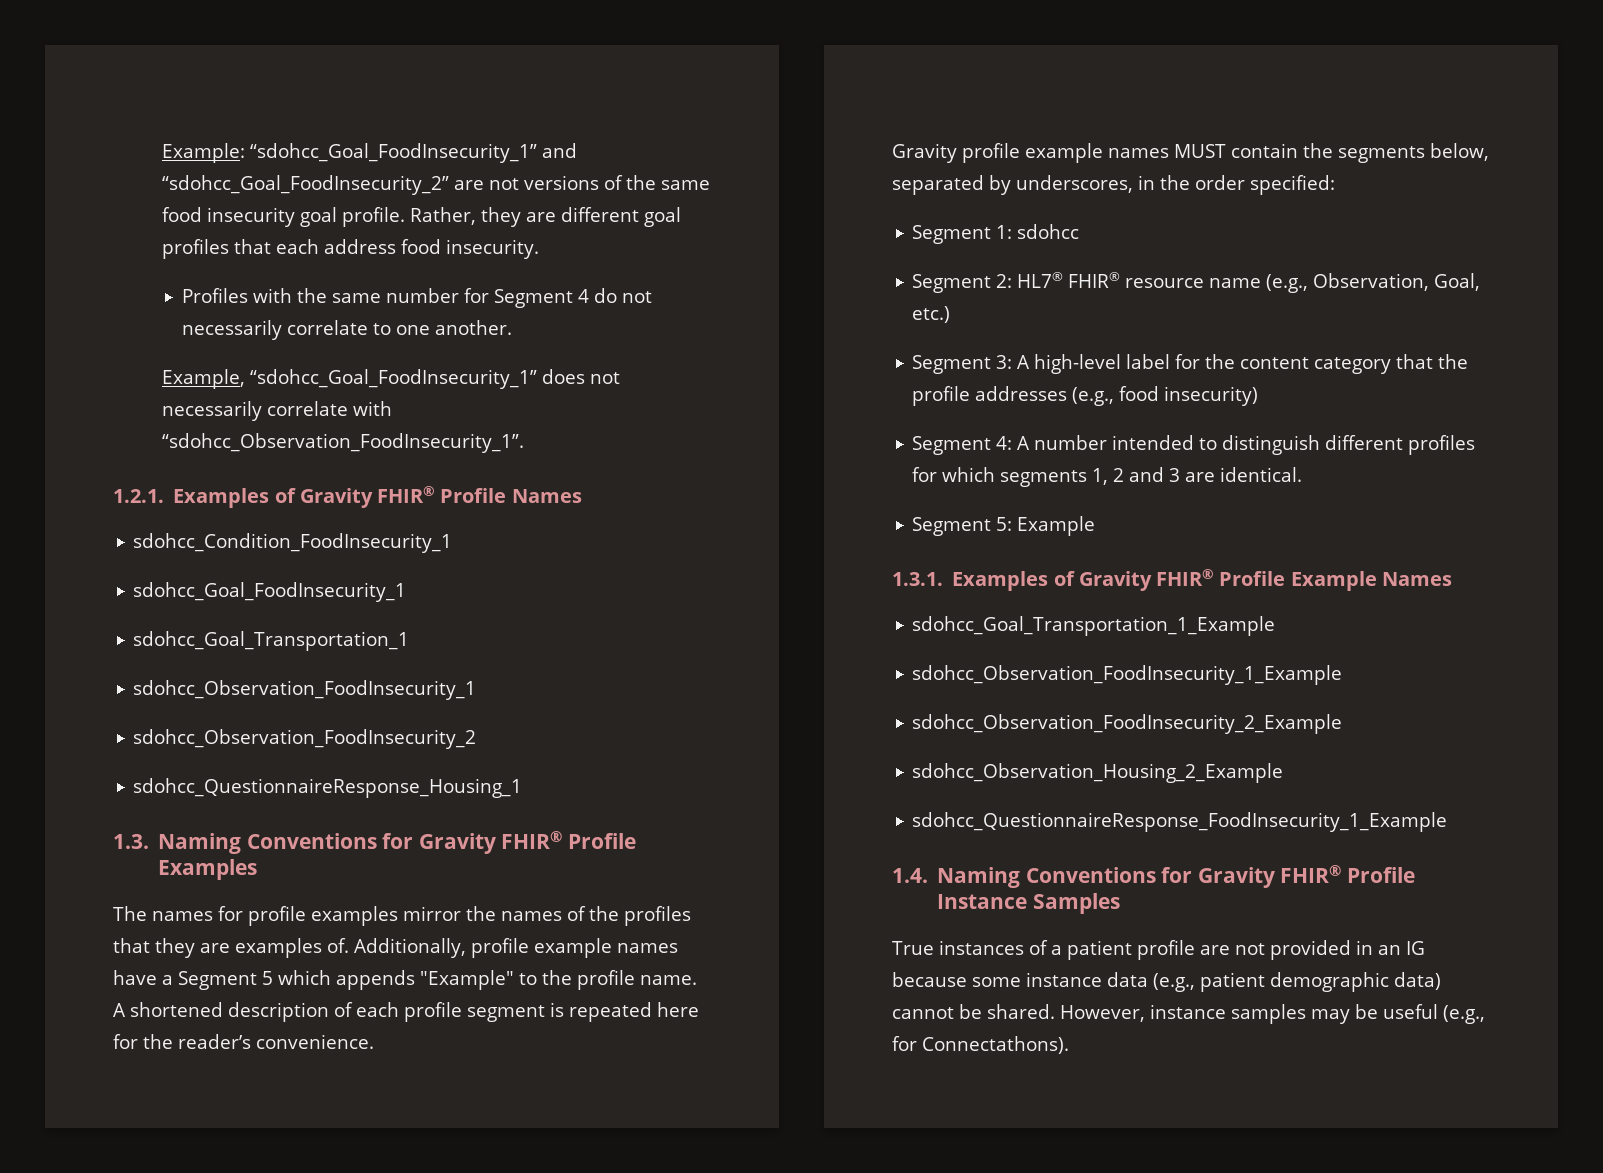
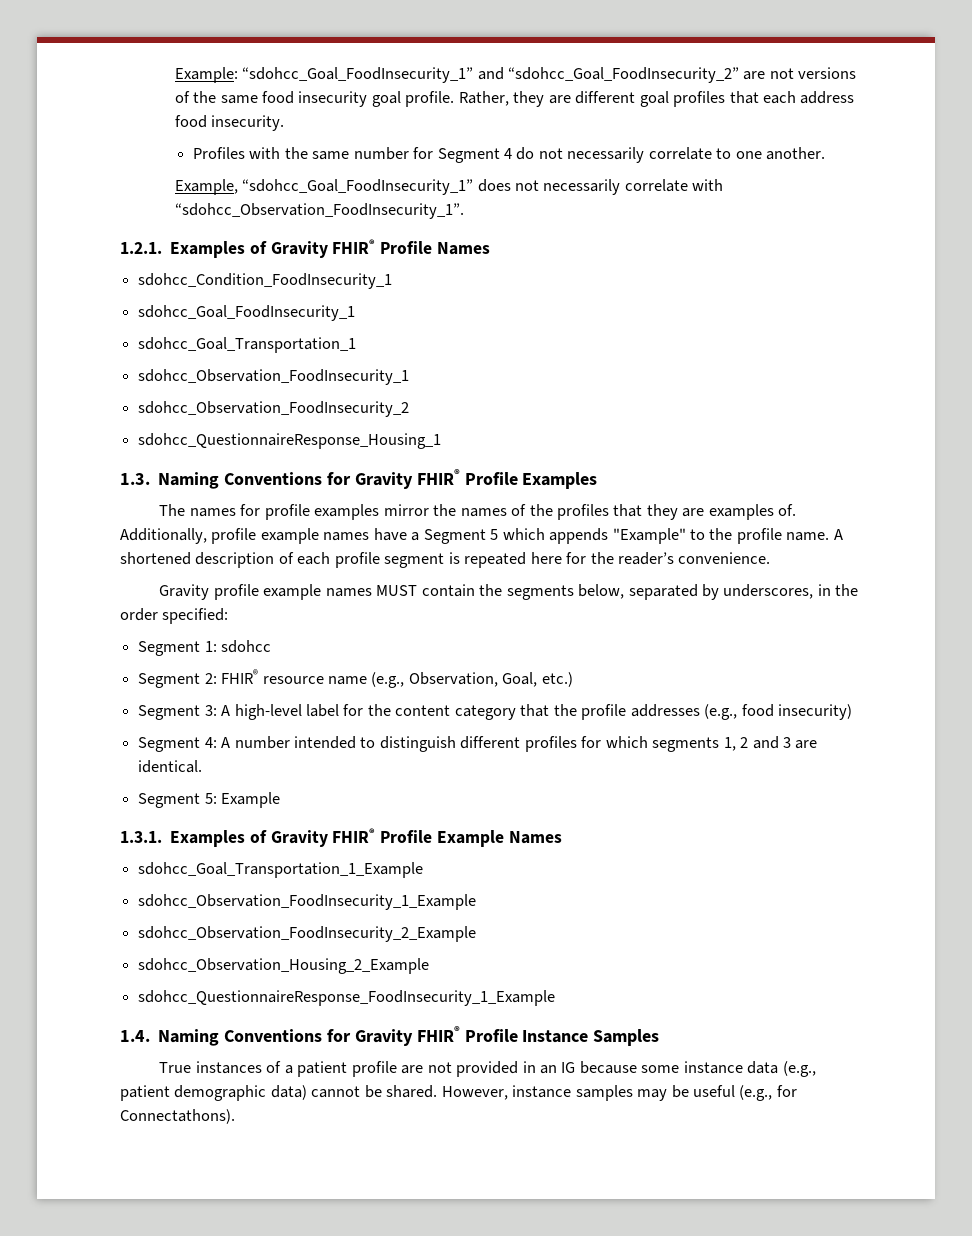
[1017,272,1064,288] HL7® -> (217, 678) none

